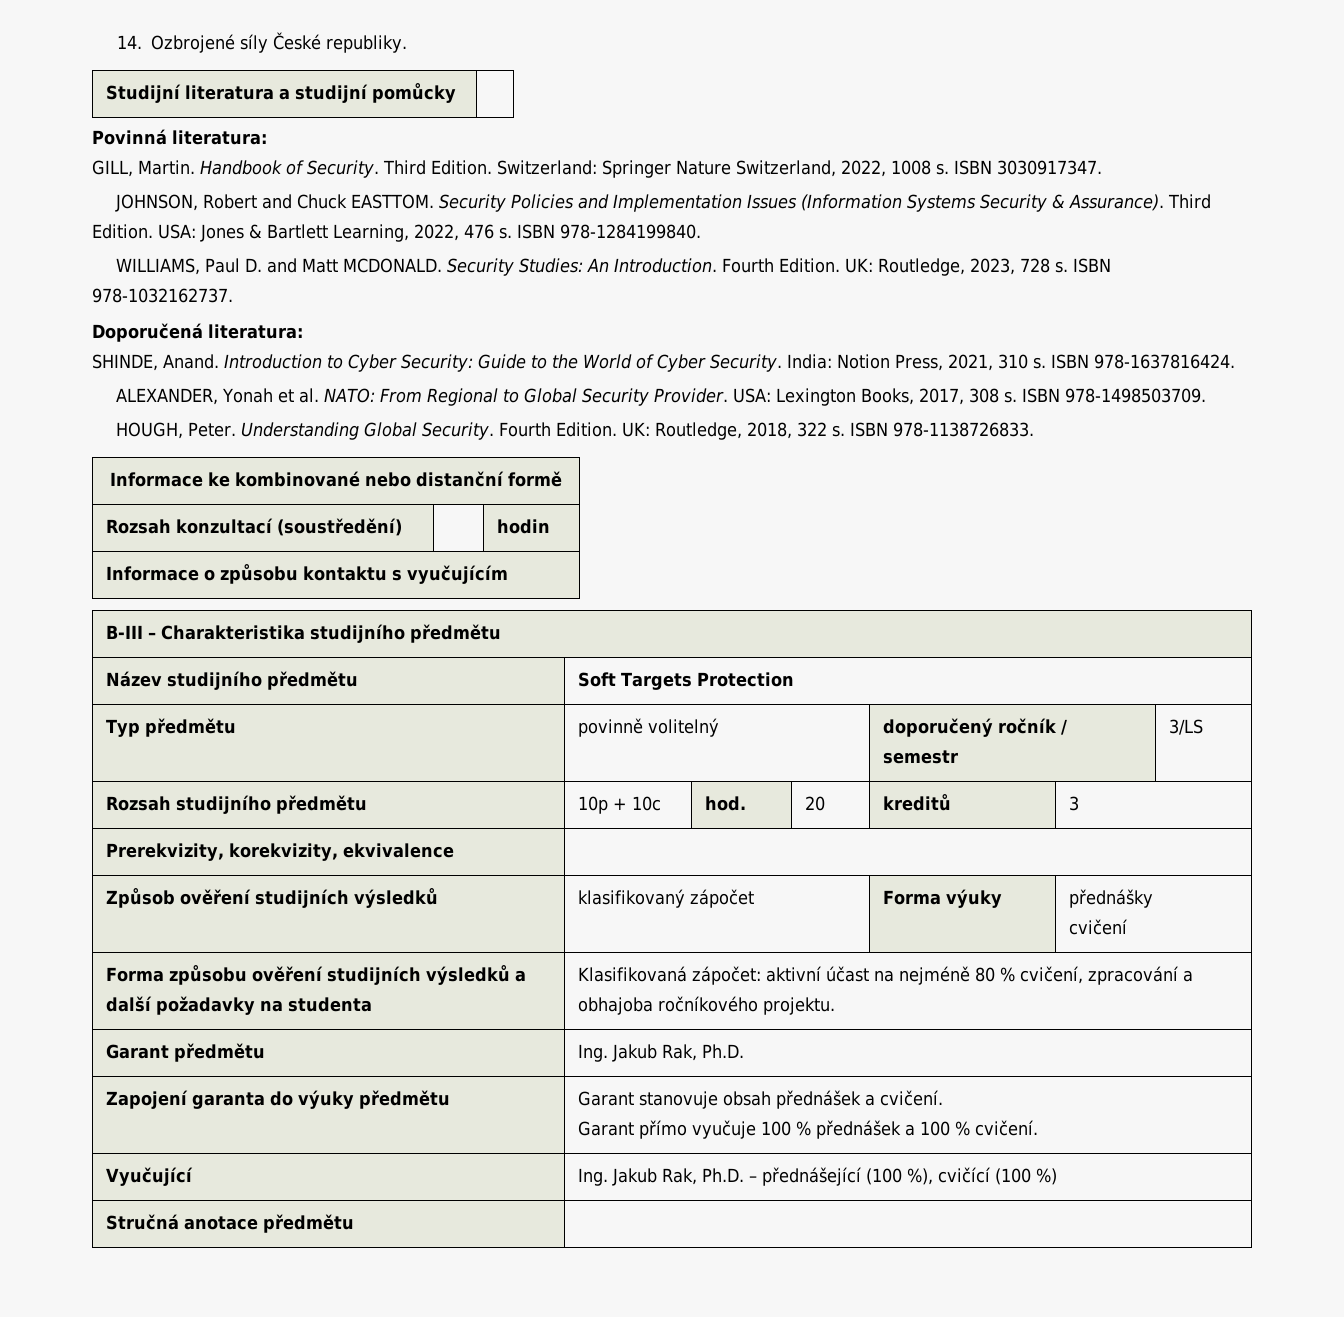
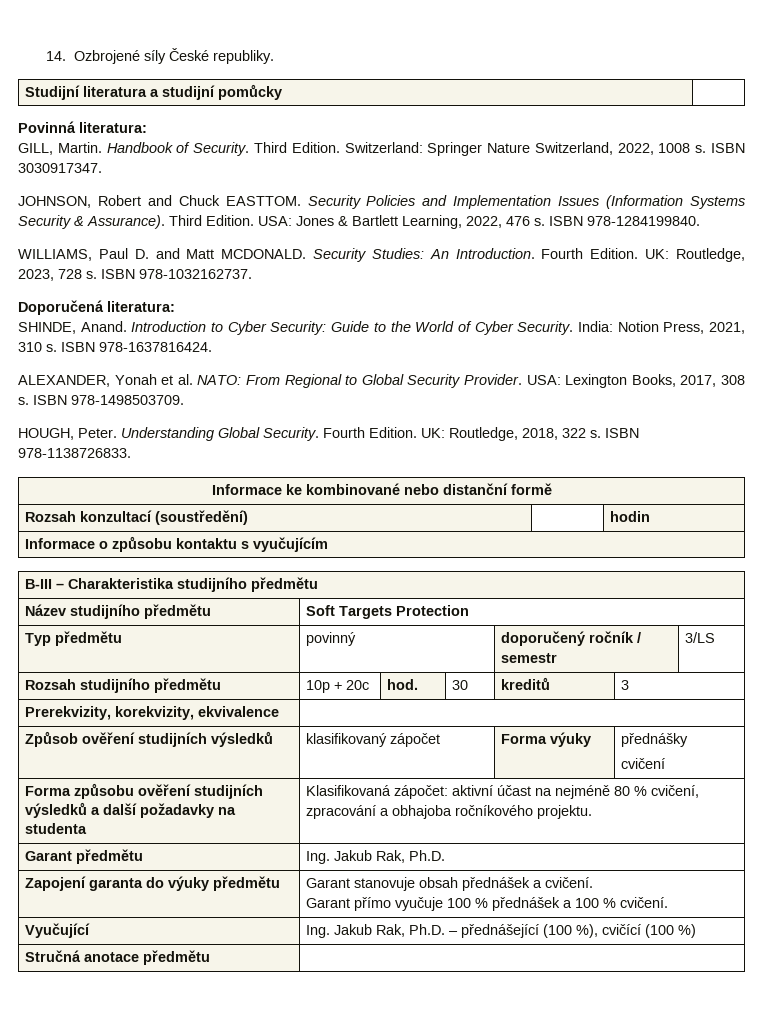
[578,718,720,737] povinně volitelný -> [306,632,357,646] povinný
[632,796,662,811] 10c -> [346,680,370,690] 20c
[805,796,826,811] 20 -> [452,680,469,690] 30

